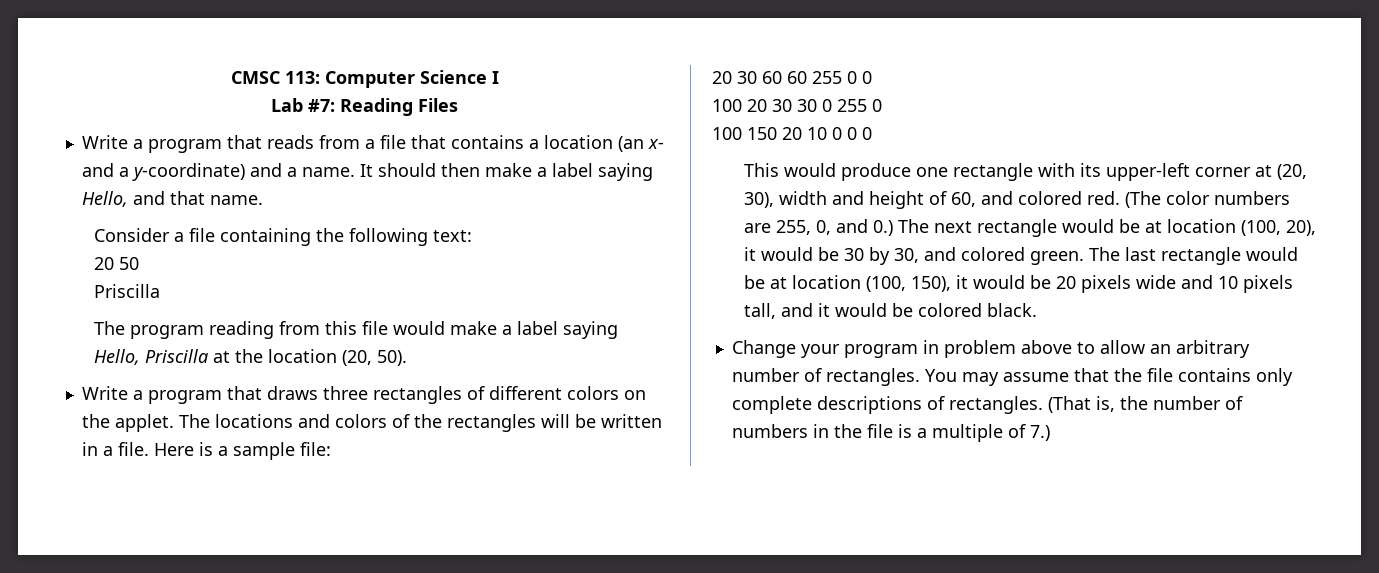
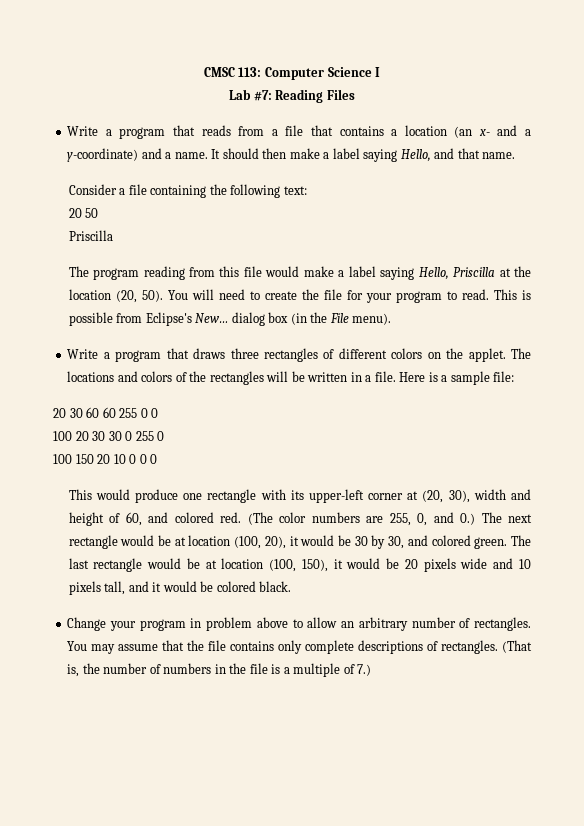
(408, 358) none -> [167,289,532,303] [68,312,392,326] You will need to create the file for your program to read. This is possible from Eclipse's New… dialog box (in the File menu).

